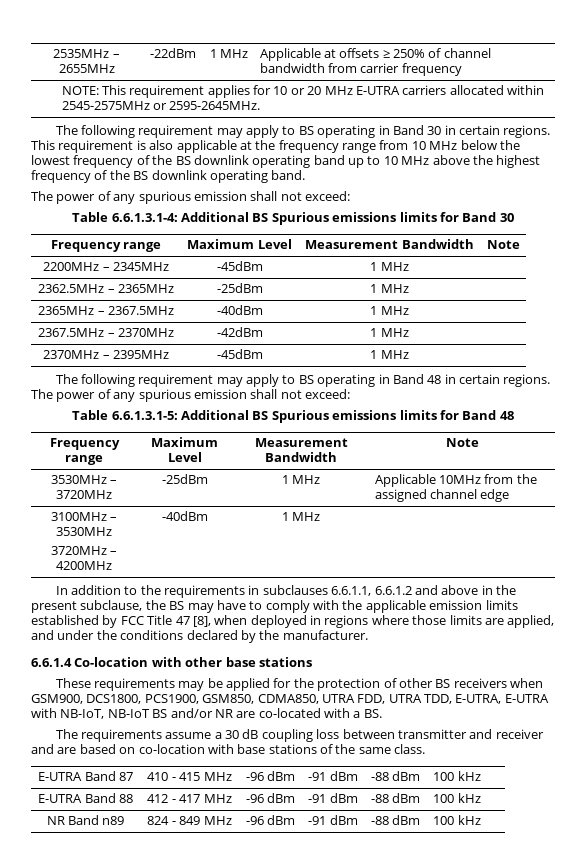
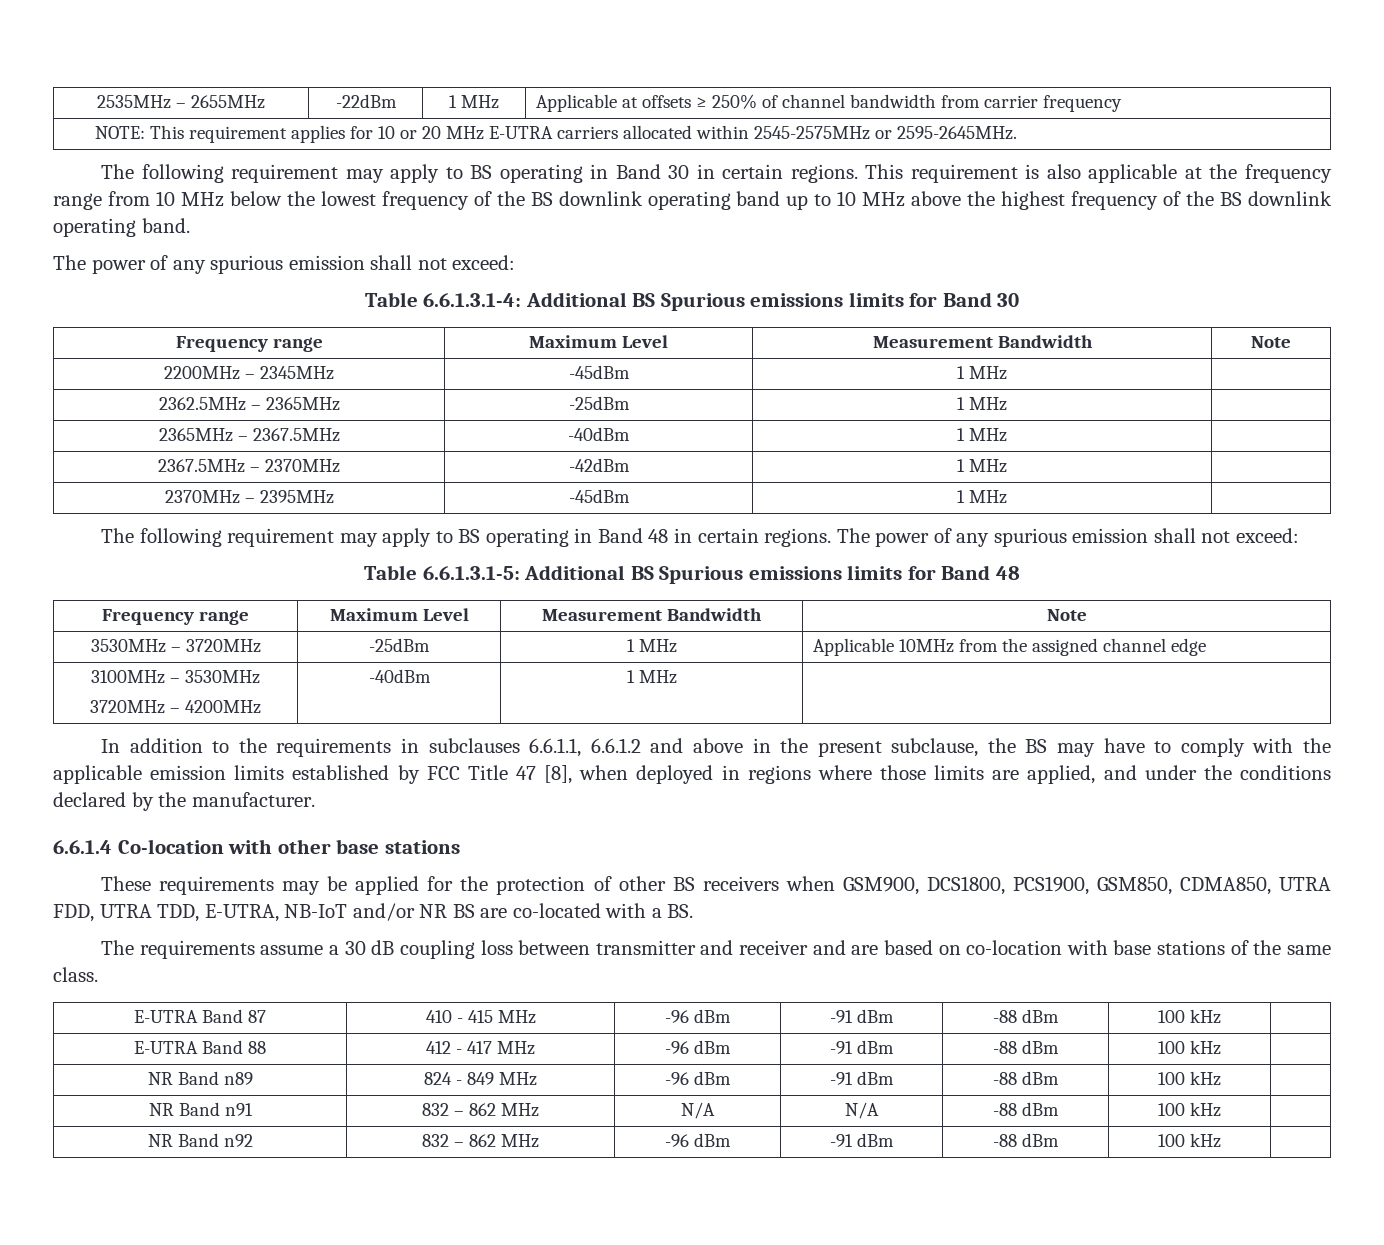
[504,694,549,703] [31,708,168,719] E-UTRA with NB-IoT, NB-IoT BS -> [284,904,348,918] NB-IoT
(233, 713) none -> [452,904,475,918] BS
(481, 820) none -> [148,1102,253,1116] [422,1103,539,1117] [681,1102,715,1119] [845,1102,879,1119] [993,1102,1059,1116] [1158,1102,1221,1117] [147,1133,253,1147] [422,1134,539,1148] [665,1133,731,1147] [830,1133,894,1147] [993,1133,1059,1147] [1158,1133,1221,1148] // NR Band n91 | 832 – 862 MHz | N/A | N/A | -88 dBm | 100 kHz | // NR Band n92 | 832 – 862 MHz | -96 dBm | -91 dBm | -88 dBm | 100 kHz |

